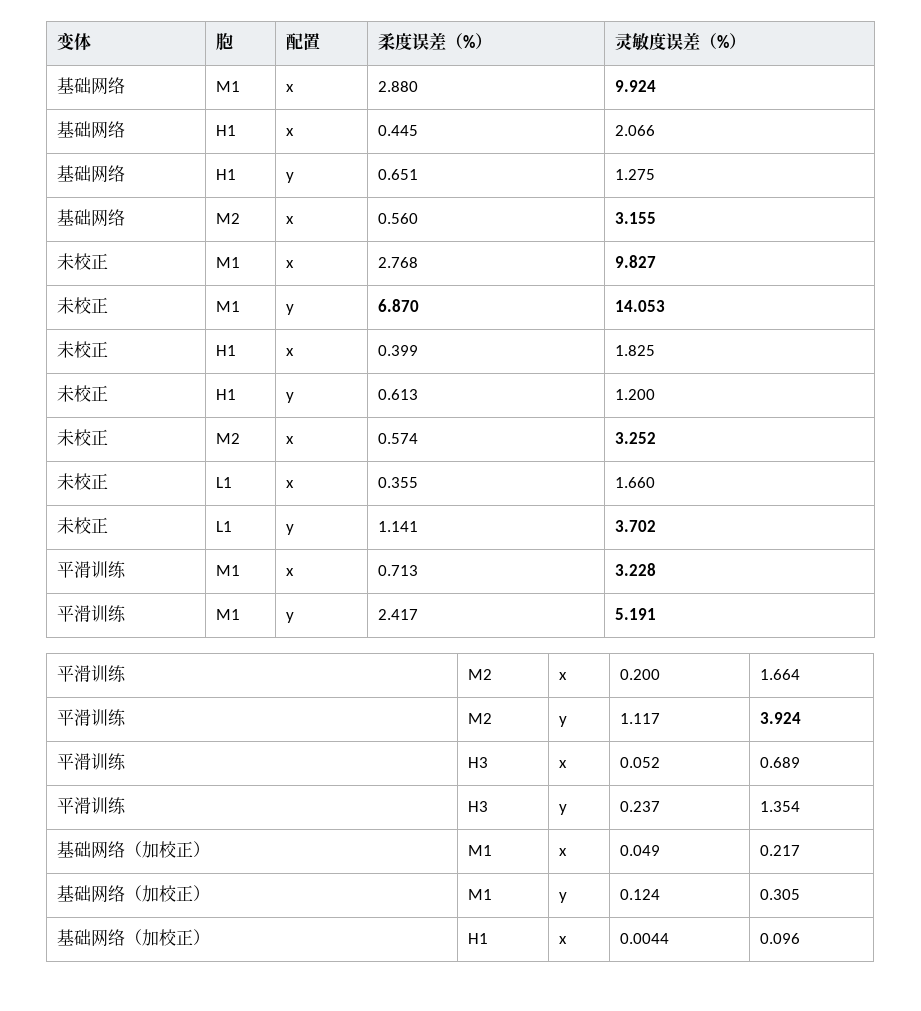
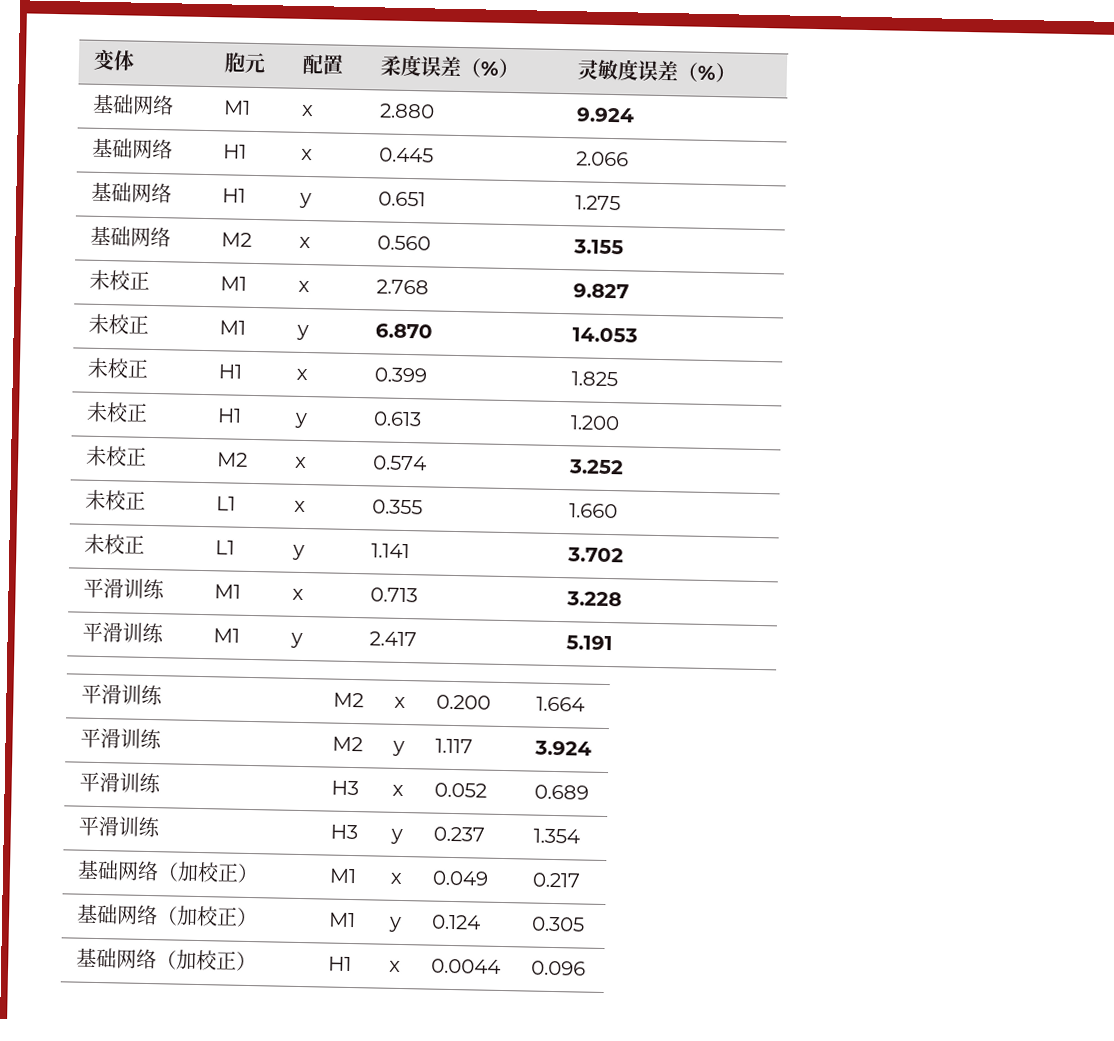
(234, 41) none -> [243,52,266,74] 元

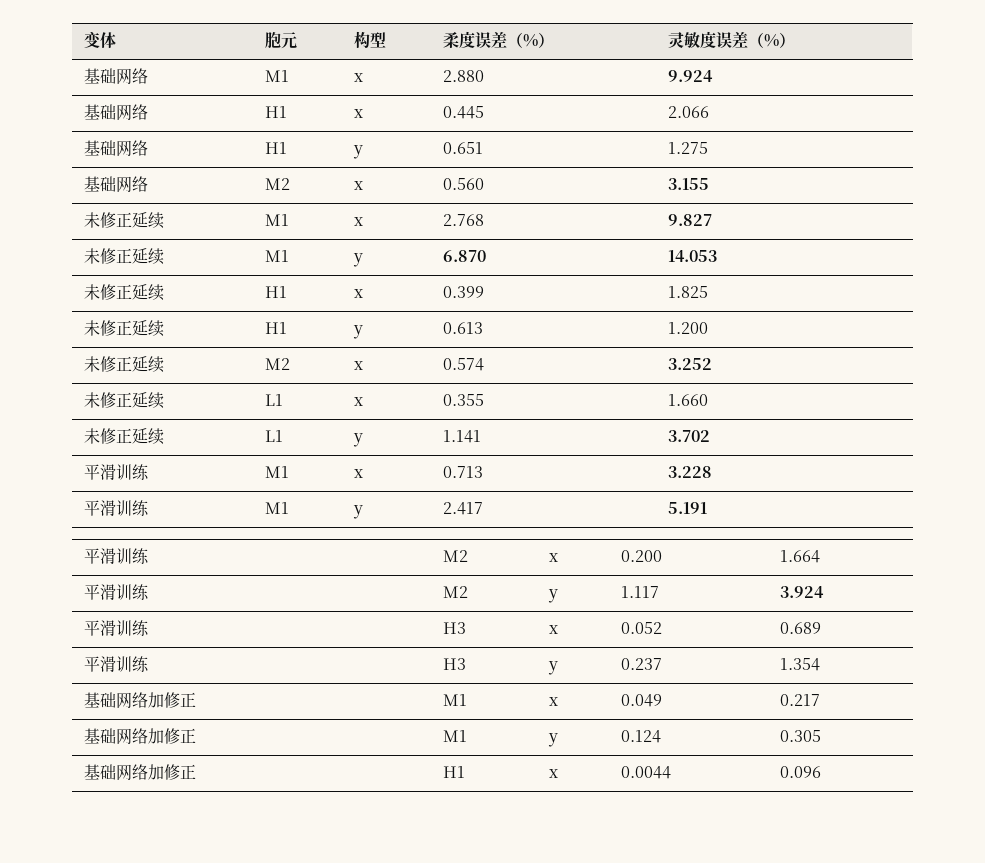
[301,53,344,75] 配置 -> [354,31,387,48] 构型
[108,270,150,291] 校正 -> [100,212,165,229] 修正延续
[107,314,149,335] 校正 -> [100,248,165,265] 修正延续
[106,358,149,379] 校正 -> [100,284,165,301] 修正延续
[105,402,148,423] 校正 -> [100,320,165,337] 修正延续
[104,446,147,467] 校正 -> [100,356,165,373] 修正延续
[104,490,146,511] 校正 -> [100,392,165,409] 修正延续
[103,534,145,555] 校正 -> [100,428,165,445] 修正延续
[156,861,259,884] （加校正） -> [148,692,197,708] 加修正
[155,905,258,928] （加校正） -> [148,728,197,744] 加修正
[155,949,257,972] （加校正） -> [148,764,197,780] 加修正

